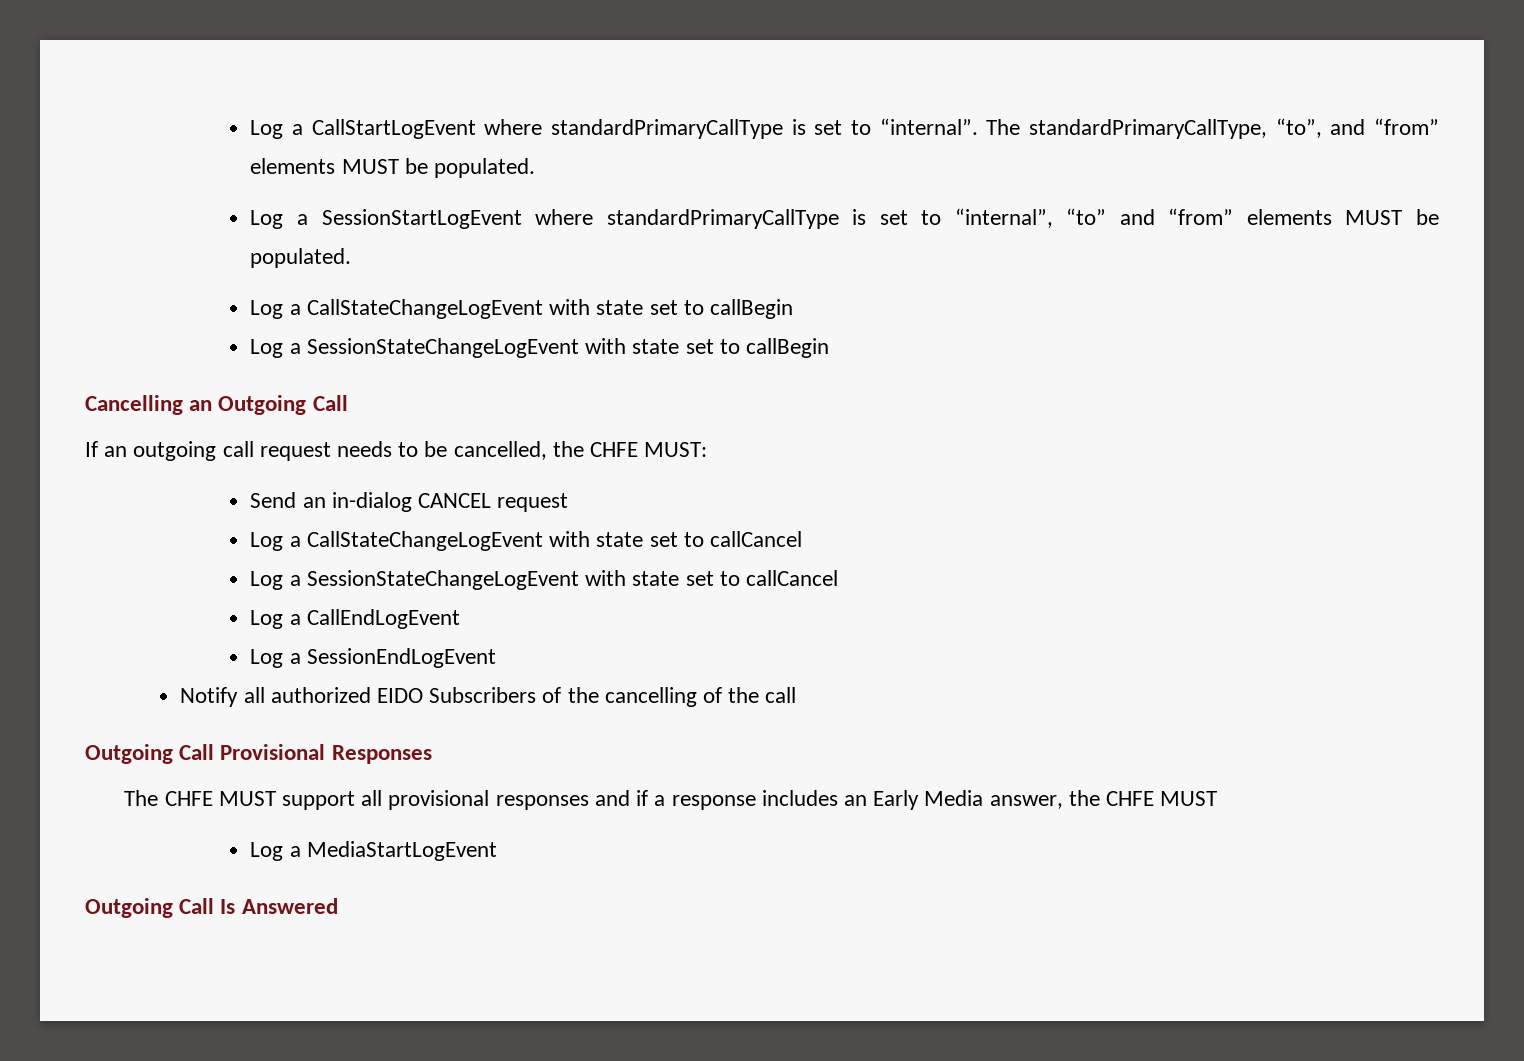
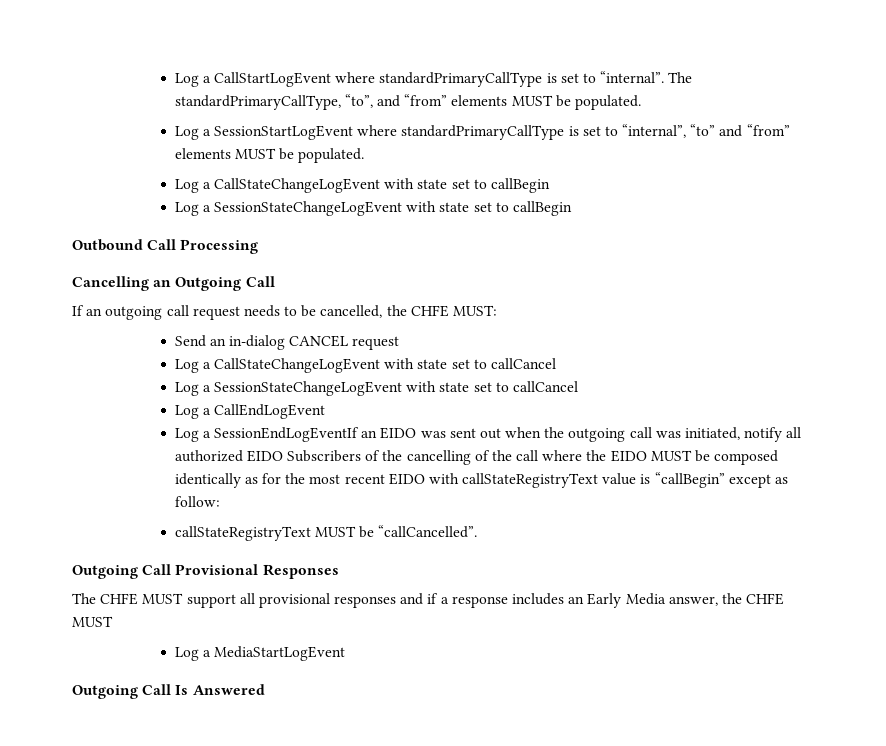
(829, 348) none -> [72,239,259,254] // Outbound Call Processing
[306,648,496,668] [180,687,239,707] SessionEndLogEvent // Notify -> [214,427,783,442] SessionEndLogEventIf an EIDO was sent out when the outgoing call was initiated, notify
(797, 695) none -> [542,450,779,465] [174,472,789,488] [174,496,220,507] [174,525,478,541] where the EIDO MUST be composed identically as for the most recent EIDO with callStateRegistryText value is “callBegin” except as follow: // callStateRegistryText MUST be “callCancelled”.

